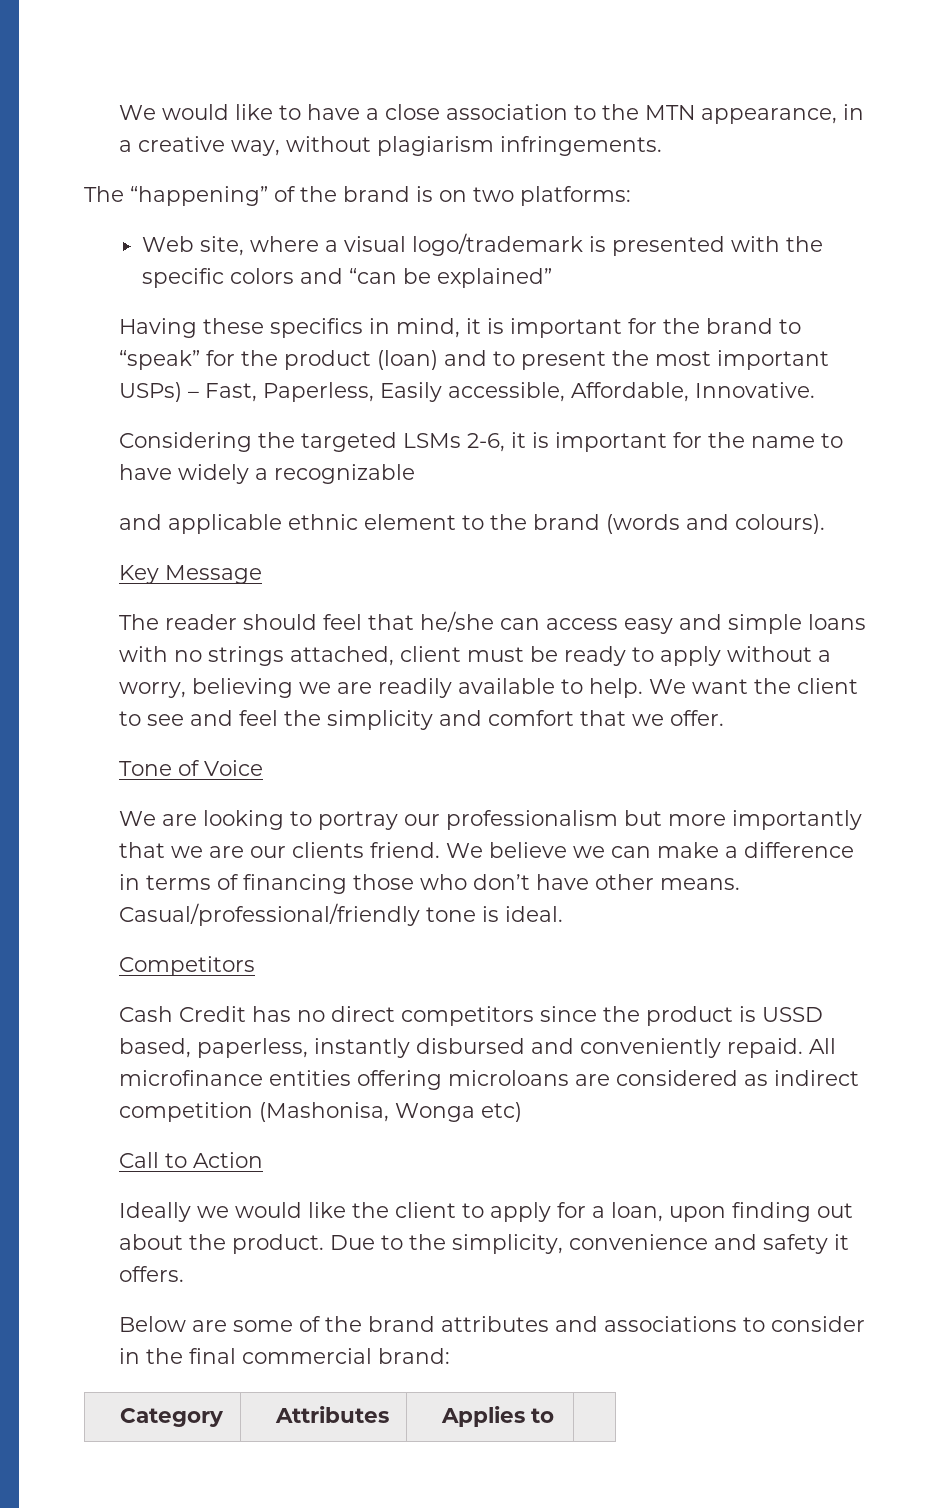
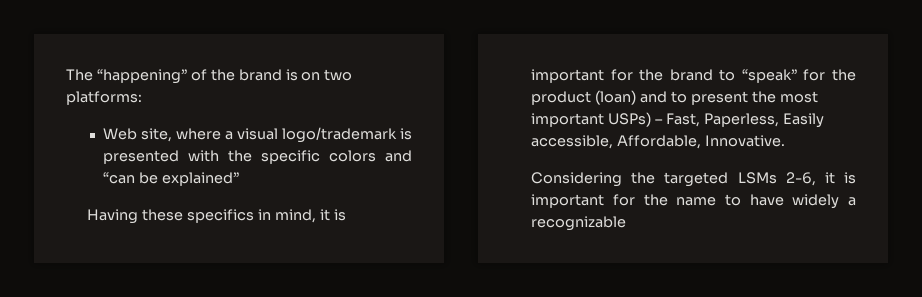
[118,104,864,124] [118,136,662,156] We would like to have a close association to the MTN appearance, in a creative way, without plagiarism infringements. // -> (66, 75) none
[118,514,825,534] [118,565,262,584] [118,611,866,634] [118,646,831,666] [118,678,858,698] [118,710,724,730] [118,760,263,776] [118,810,862,830] [118,842,854,858] [118,874,740,894] [118,903,563,926] [118,956,255,976] [118,1006,823,1026] [118,1038,836,1058] [118,1070,859,1090] [118,1102,522,1122] [118,1152,263,1168] [118,1202,853,1222] [118,1234,849,1254] [118,1266,184,1282] [118,1316,865,1332] [118,1348,450,1364] [120,1408,225,1427] [275,1406,390,1423] [441,1406,555,1427] // and applicable ethnic element to the brand (words and colours). // Key Message // The reader should feel that he/she can access easy and simple loans with no strings attached, client must be ready to apply without a worry, believing we are readily available to help. We want the client to see and feel the simplicity and comfort that we offer. // Tone of Voice // We are looking to portray our professionalism but more importantly that we are our clients friend. We believe we can make a difference in terms of financing those who don’t have other means. Casual/professional/friendly tone is ideal. // Competitors // Cash Credit has no direct competitors since the product is USSD based, paperless, instantly disbursed and conveniently repaid. All microfinance entities offering microloans are considered as indirect competition (Mashonisa, Wonga etc) // Call to Action // Ideally we would like the client to apply for a loan, upon finding out about the product. Due to the simplicity, convenience and safety it offers. // Below are some of the brand attributes and associations to consider in the final commercial brand: // Category | Attributes | Applies to | -> (627, 223) none

